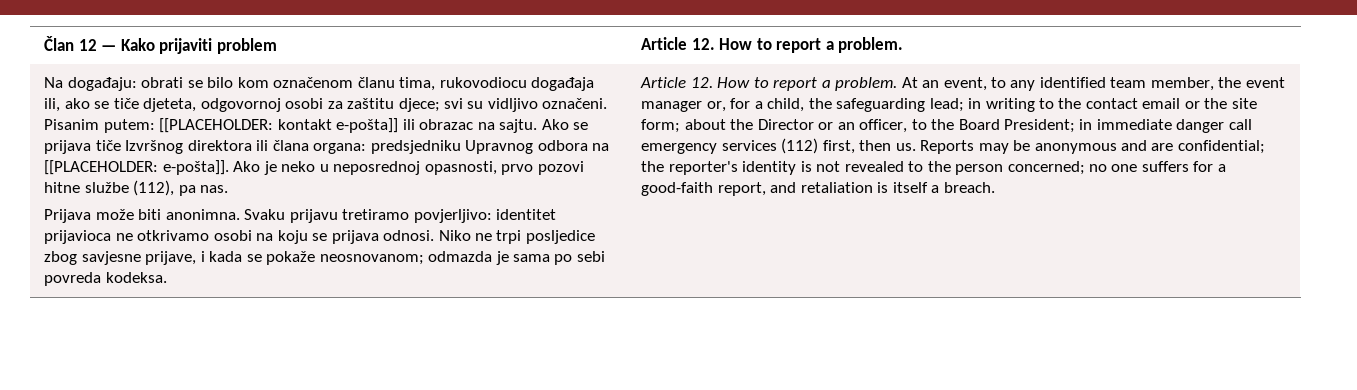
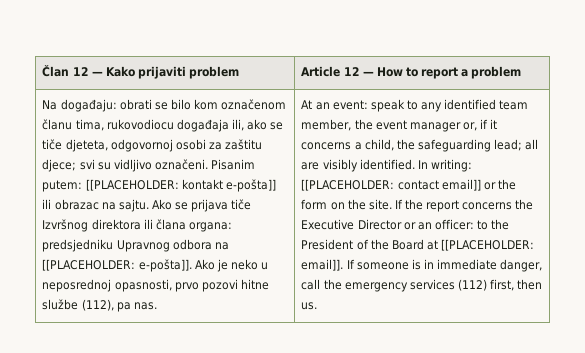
[691,37,904,53] 12. How to report a problem. -> [343,66,522,79] 12 — How to report a problem
[44,209,557,223] [44,230,595,244] [44,251,605,265] [44,272,167,286] [640,77,987,91] // Prijava može biti anonimna. Svaku prijavu tretiramo povjerljivo: identitet prijavioca ne otkrivamo osobi na koju se prijava odnosi. Niko ne trpi posljedice zbog savjesne prijave, i kada se pokaže neosnovanom; odmazda je sama po sebi povreda kodeksa. | Article 12. How to report a problem. At an event, -> [301,99,405,112] | At an event: speak
[730,98,751,109] for -> [480,119,498,129] [301,142,352,150] if it concerns
[968,98,1257,112] [641,119,754,133] in writing to the contact email or the site form; about the -> [525,139,539,150] [301,159,472,172] [301,179,516,191] [301,199,534,212] [301,219,355,230] all are visibly identified. In writing: [[PLACEHOLDER: contact email]] or the form on the site. If the report concerns the Executive
[859,119,1252,133] officer, to the Board President; in immediate danger call -> [434,219,510,230] [301,239,535,251] [301,259,543,272] [301,279,342,290] officer: to the President of the Board at [[PLACEHOLDER: email]]. If someone is in immediate danger, call the
[920,140,1265,154] [641,161,1226,175] [641,182,995,196] Reports may be anonymous and are confidential; the reporter's identity is not revealed to the person concerned; no one suffers for a good-faith report, and retaliation is itself a breach. -> (318, 306) none

